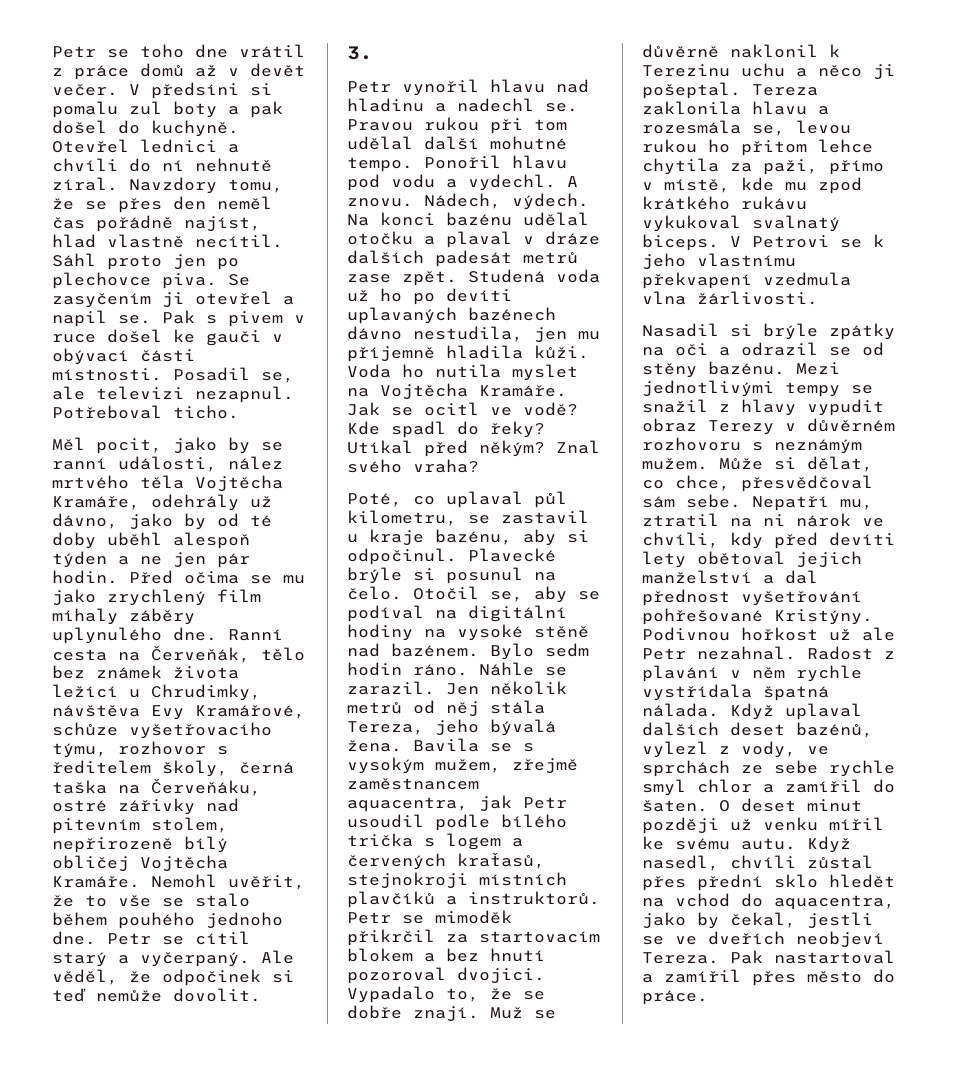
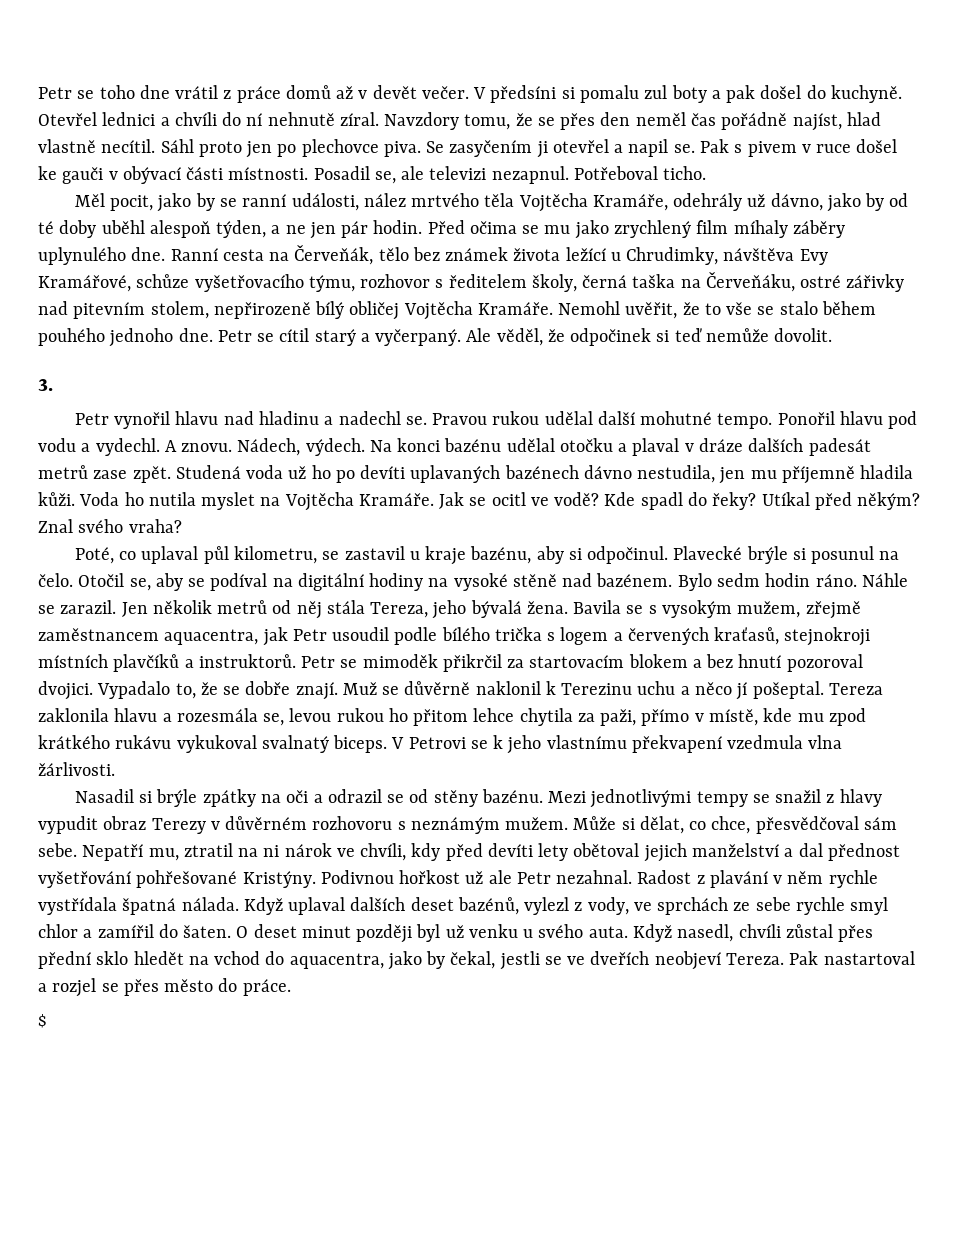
[52,551,107,568] týden -> [216,220,267,238] týden,
[490,118,567,134] při tom -> (540, 418) none
[873,64,895,80] ji -> [736,682,748,700] jí
(719, 825) none -> [416,924,441,942] byl
[829,817,884,830] [642,836,796,850] mířil ke svému autu. -> [523,924,628,938] u svého auta.
[664,969,741,983] zamířil -> [52,978,119,997] rozjel se
(708, 997) none -> [38,1014,46,1028] // $

